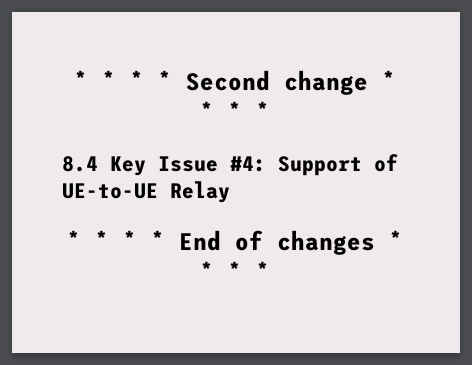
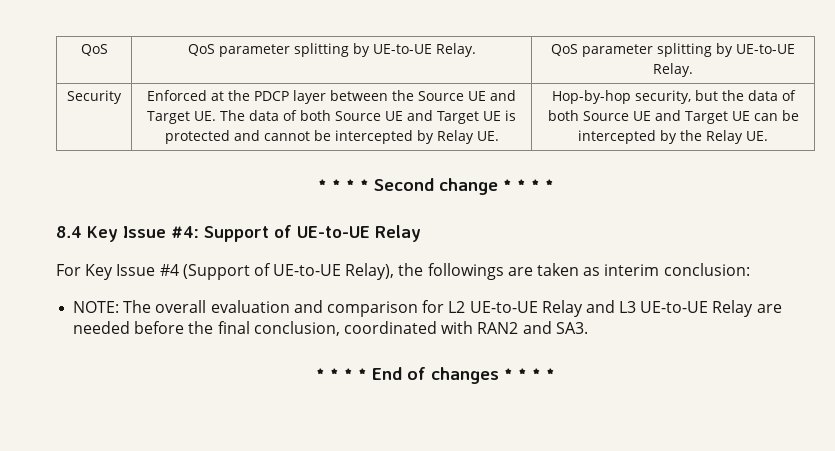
(74, 80) none -> [80,44,108,56] [187,43,476,57] [551,43,795,57] [653,63,693,77] [67,90,122,104] [147,90,516,104] [146,110,517,124] [164,130,499,144] [551,90,796,104] [547,110,799,124] [578,130,768,144] QoS | QoS parameter splitting by UE-to-UE Relay. | QoS parameter splitting by UE-to-UE Relay. // Security | Enforced at the PDCP layer between the Source UE and Target UE. The data of both Source UE and Target UE is protected and cannot be intercepted by Relay UE. | Hop-by-hop security, but the data of both Source UE and Target UE can be intercepted by the Relay UE. //
(230, 192) none -> [56,263,750,280] [73,300,782,317] [73,321,588,336] // For Key Issue #4 (Support of UE-to-UE Relay), the followings are taken as interim conclusion: // NOTE: The overall evaluation and comparison for L2 UE-to-UE Relay and L3 UE-to-UE Relay are needed before the final conclusion, coordinated with RAN2 and SA3.

